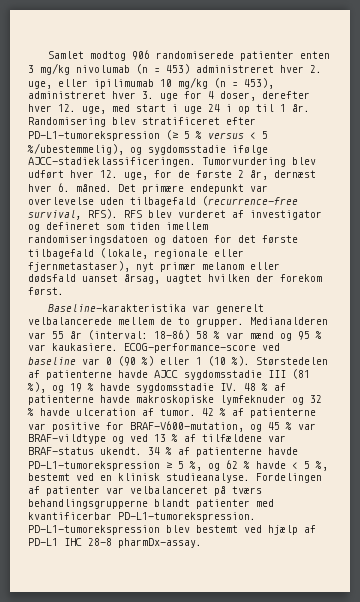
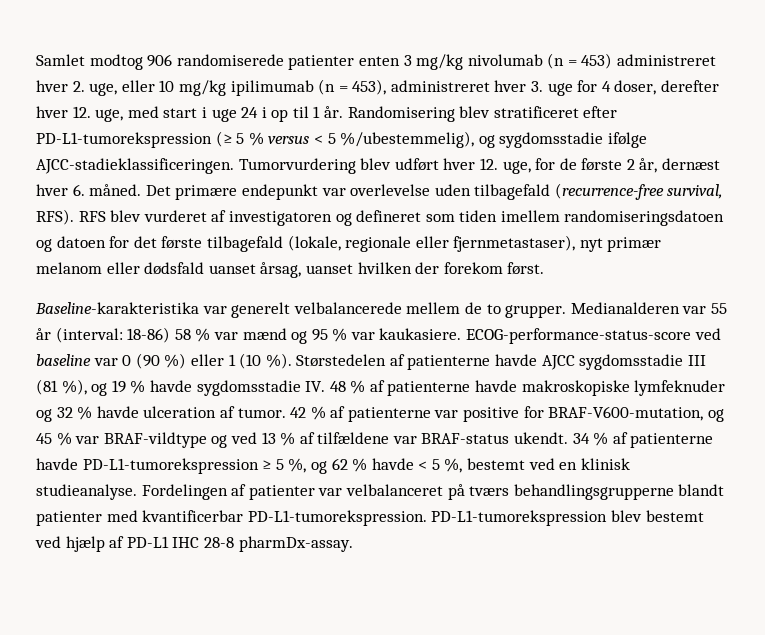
[94,79,154,89] ipilimumab -> (155, 86) none
(208, 83) none -> [230,80,314,96] ipilimumab
[250,210,322,220] investigator -> [228,211,332,226] investigatoren
[166,274,202,284] uagtet -> [305,264,353,274] uanset
[124,343,256,353] ECOG-performance-score -> [466,328,692,344] ECOG-performance-status-score

